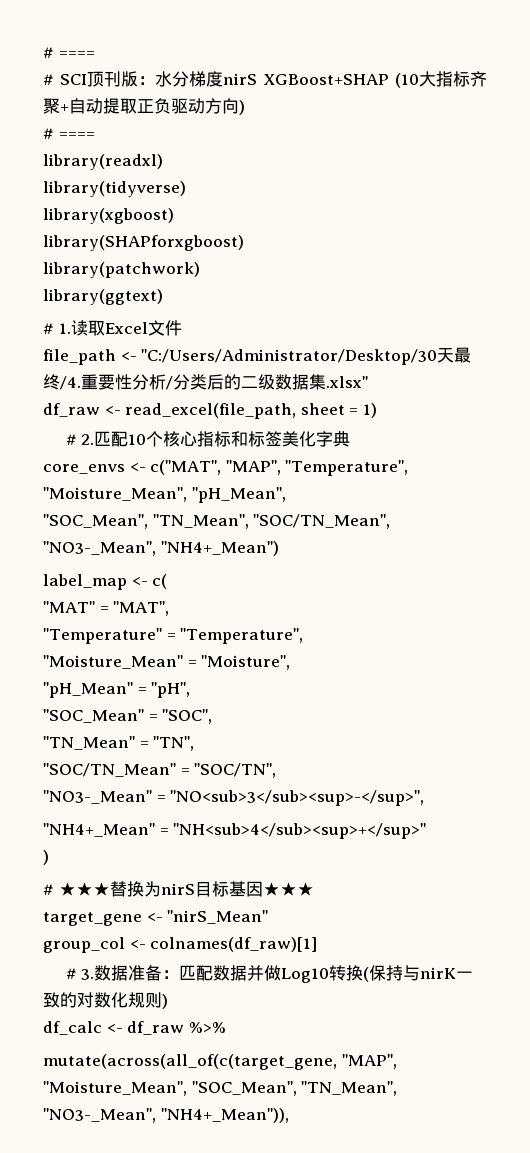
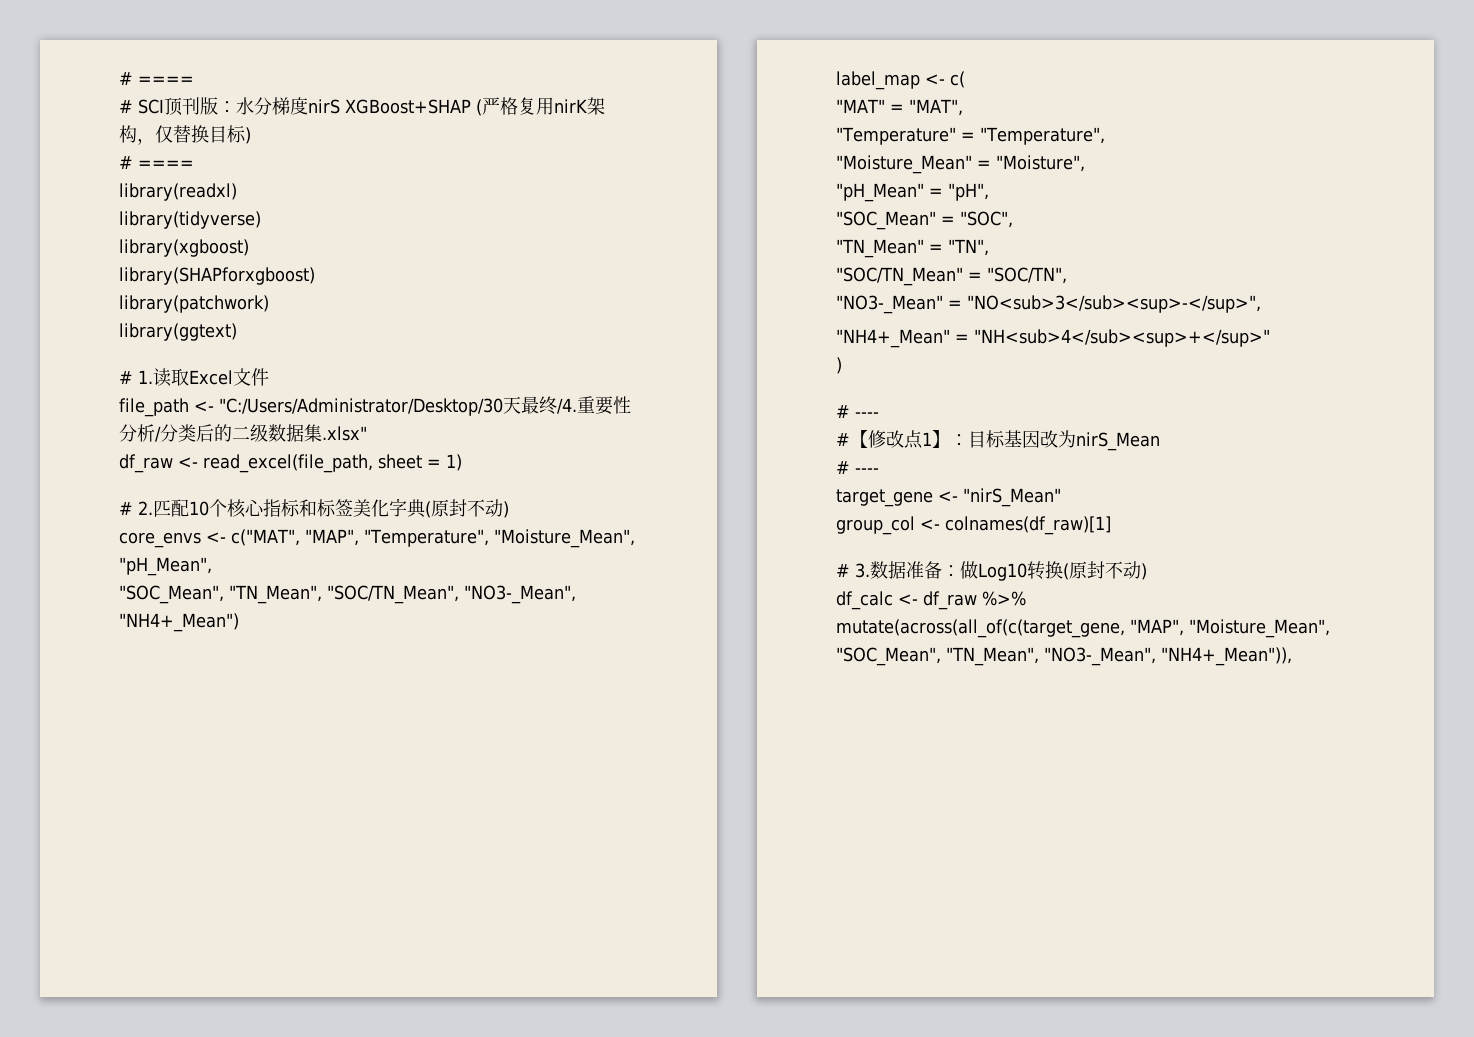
[395,71,487,88] [43,98,239,114] (10大指标齐聚+自动提取正负驱动方向 -> [476,97,605,116] [119,125,246,145] (严格复用nirK架构，仅替换目标
(351, 439) none -> [425,499,509,518] (原封不动)
[58,881,314,897] ★★★替换为nirS目标基因★★★ -> [855,412,879,418] [836,430,1160,451] [836,461,879,474] ---- // #【修改点1】：目标基因改为nirS_Mean // # ----
[179,965,265,981] 匹配数据并 -> (960, 571) none
[369,965,474,981] [43,992,162,1008] 保持与nirK一致的对数化规则 -> [1069,561,1141,579] 原封不动

